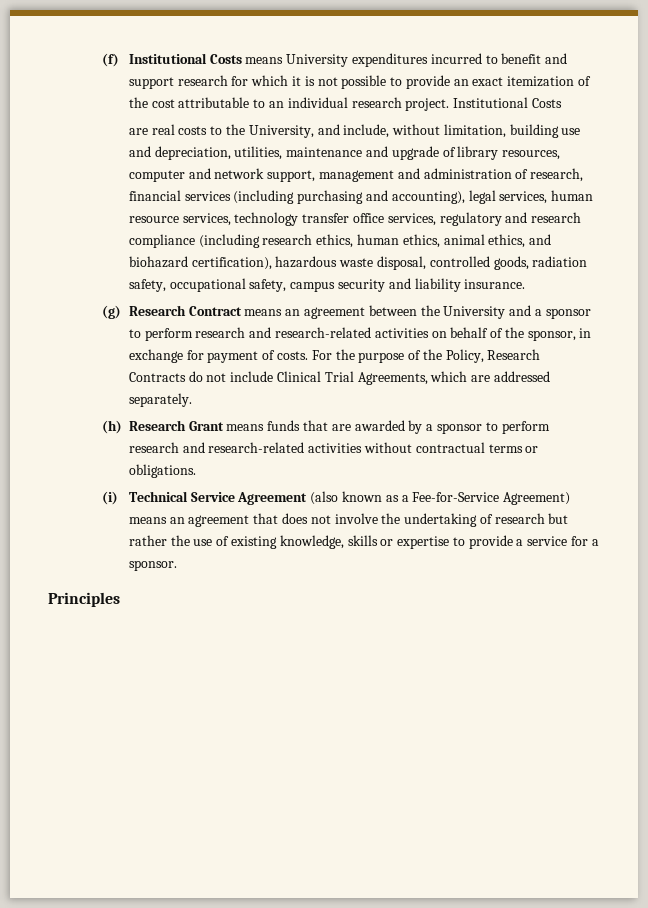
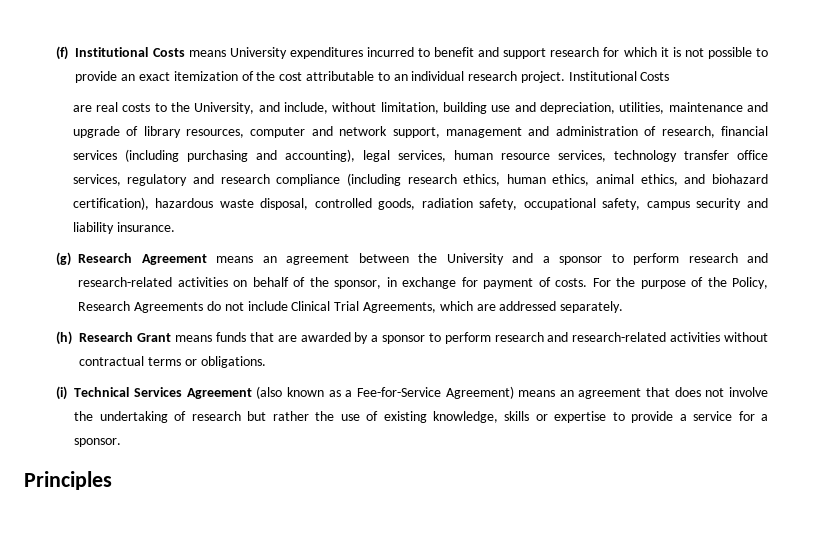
[188,306,242,316] Contract -> [141,254,207,265] Agreement
[128,372,186,382] Contracts -> [134,302,204,313] Agreements
[190,492,235,502] Service -> [134,387,183,397] Services

